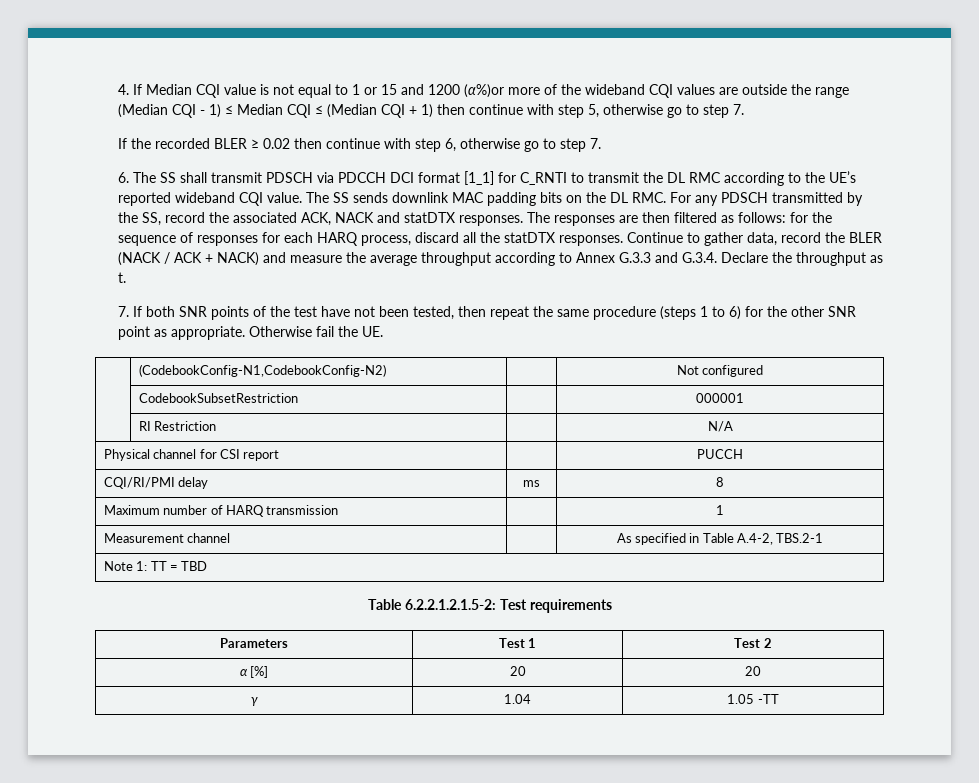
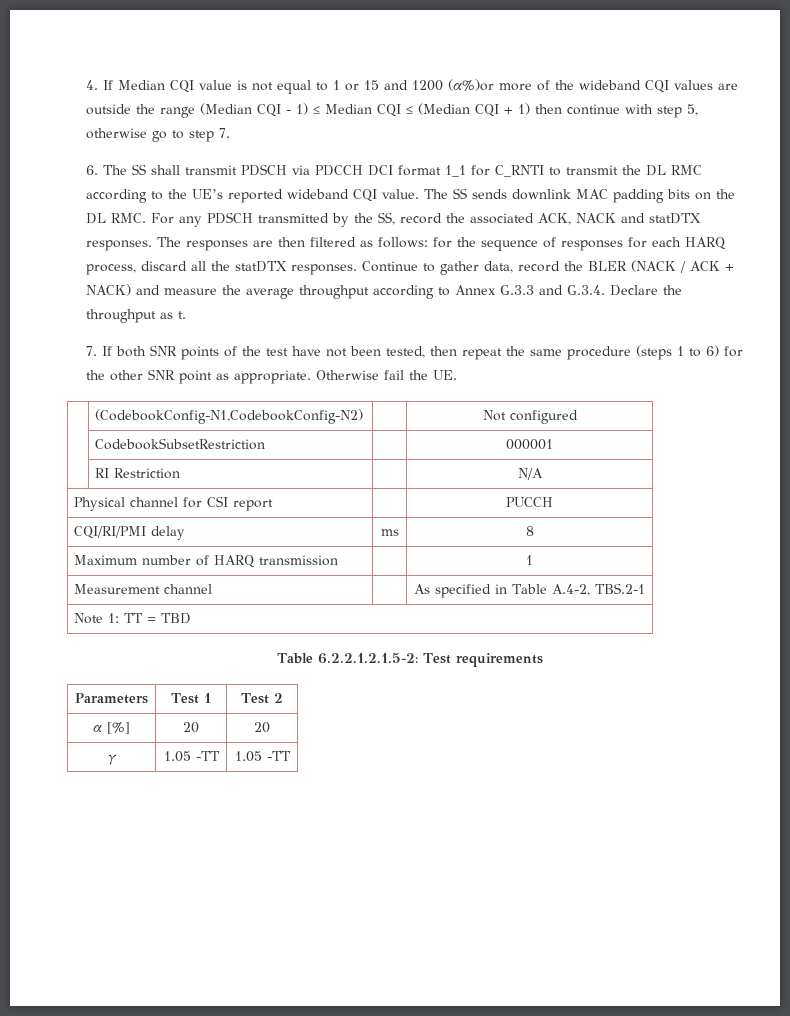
[118,138,602,152] // If the recorded BLER ≥ 0.02 then continue with step 6, otherwise go to step 7. -> (230, 133) none
[464,171,495,185] [1_1] -> [444,165,466,177] 1_1
[504,694,531,704] 1.04 -> [163,751,220,762] 1.05 -TT

